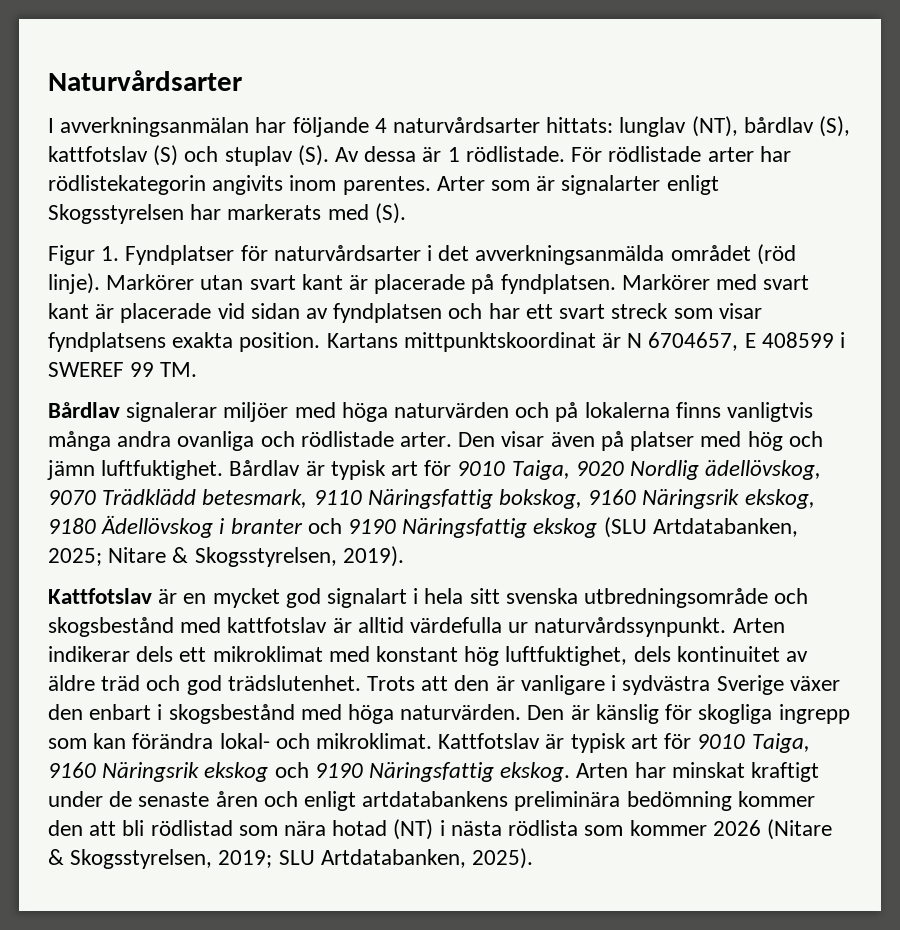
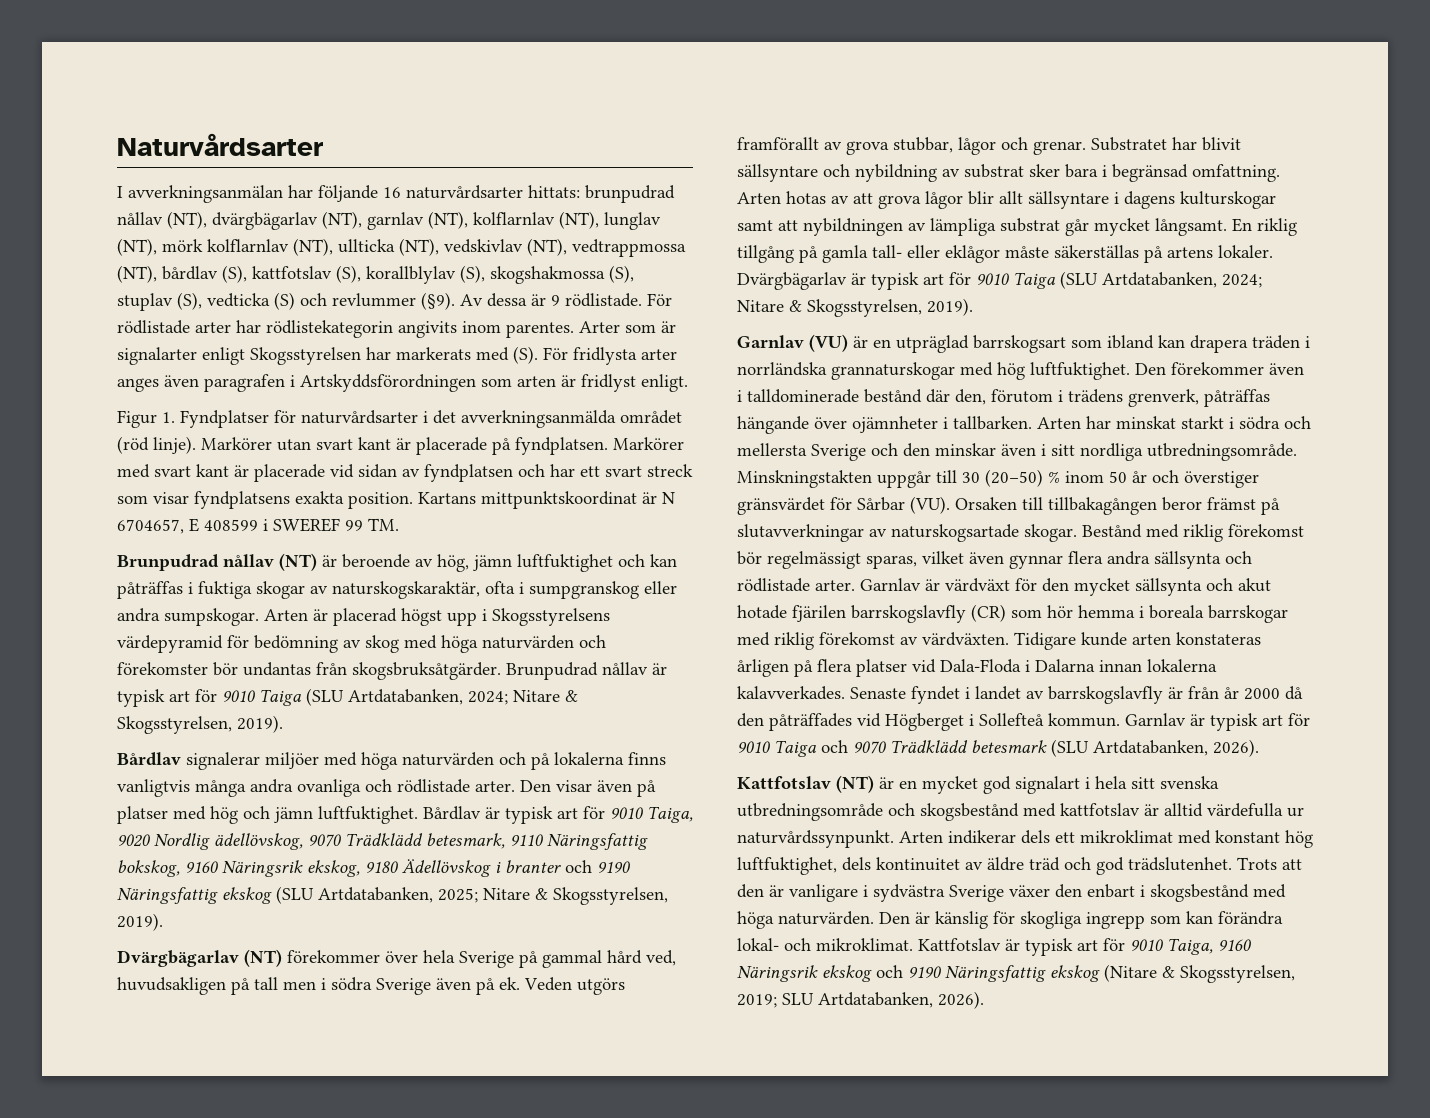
[374,118,387,133] 4 -> [383,187,401,198] 16
[619,116,851,137] [48,145,329,166] lunglav (NT), bårdlav (S), kattfotslav (S) och stuplav (S). -> [585,185,675,203] [117,211,661,230] [117,238,686,257] [117,265,634,284] [117,292,455,311] brunpudrad nållav (NT), dvärgbägarlav (NT), garnlav (NT), kolflarnlav (NT), lunglav (NT), mörk kolflarnlav (NT), ullticka (NT), vedskivlav (NT), vedtrappmossa (NT), bårdlav (S), kattfotslav (S), korallblylav (S), skogshakmossa (S), stuplav (S), vedticka (S) och revlummer (§9).
[447,147,460,162] 1 -> [551,295,560,306] 9
(406, 213) none -> [543,347,677,365] [117,374,688,392] För fridlysta arter anges även paragrafen i Artskyddsförordningen som arten är fridlyst enligt.
(198, 369) none -> [117,553,677,572] [117,581,677,599] [117,608,610,626] [117,635,606,653] [117,662,667,680] [117,688,578,707] [117,715,283,734] // Brunpudrad nållav (NT) är beroende av hög, jämn luftfuktighet och kan påträffas i fuktiga skogar av naturskogskaraktär, ofta i sumpgranskog eller andra sumpskogar. Arten är placerad högst upp i Skogsstyrelsens värdepyramid för bedömning av skog med höga naturvärden och förekomster bör undantas från skogsbruksåtgärder. Brunpudrad nållav är typisk art för 9010 Taiga (SLU Artdatabanken, 2024; Nitare & Skogsstyrelsen, 2019).
[48,588,152,604] // Kattfotslav -> [117,949,676,968] [117,977,625,995] [737,137,1241,155] [737,164,1280,182] [737,191,1276,209] [737,218,1297,236] [737,245,1273,263] [737,271,1262,290] [737,298,973,317] [737,334,1310,353] [737,362,1304,380] [737,389,1270,407] [737,416,1311,434] [737,443,1297,461] [737,469,1259,488] [737,496,1280,515] [737,524,1304,542] [737,551,1252,569] [737,578,1271,596] [737,604,1288,623] [737,632,1261,650] [737,659,1217,677] [737,686,1303,704] [737,713,1310,731] [737,739,1259,757] [737,775,874,793] // Dvärgbägarlav (NT) förekommer över hela Sverige på gammal hård ved, huvudsakligen på tall men i södra Sverige även på ek. Veden utgörs framförallt av grova stubbar, lågor och grenar. Substratet har blivit sällsyntare och nybildning av substrat sker bara i begränsad omfattning. Arten hotas av att grova lågor blir allt sällsyntare i dagens kulturskogar samt att nybildningen av lämpliga substrat går mycket långsamt. En riklig tillgång på gamla tall- eller eklågor måste säkerställas på artens lokaler. Dvärgbägarlav är typisk art för 9010 Taiga (SLU Artdatabanken, 2024; Nitare & Skogsstyrelsen, 2019). // Garnlav (VU) är en utpräglad barrskogsart som ibland kan drapera träden i norrländska grannaturskogar med hög luftfuktighet. Den förekommer även i talldominerade bestånd där den, förutom i trädens grenverk, påträffas hängande över ojämnheter i tallbarken. Arten har minskat starkt i södra och mellersta Sverige och den minskar även i sitt nordliga utbredningsområde. Minskningstakten uppgår till 30 (20–50) % inom 50 år och överstiger gränsvärdet för Sårbar (VU). Orsaken till tillbakagången beror främst på slutavverkningar av naturskogsartade skogar. Bestånd med riklig förekomst bör regelmässigt sparas, vilket även gynnar flera andra sällsynta och rödlistade arter. Garnlav är värdväxt för den mycket sällsynta och akut hotade fjärilen barrskogslavfly (CR) som hör hemma i boreala barrskogar med riklig förekomst av värdväxten. Tidigare kunde arten konstateras årligen på flera platser vid Dala-Floda i Dalarna innan lokalerna kalavverkades. Senaste fyndet i landet av barrskogslavfly är från år 2000 då den påträffades vid Högberget i Sollefteå kommun. Garnlav är typisk art för 9010 Taiga och 9070 Trädklädd betesmark (SLU Artdatabanken, 2026). // Kattfotslav (NT)
[500,762,820,782] [48,791,815,811] [48,819,761,840] ekskog. Arten har minskat kraftigt under de senaste åren och enligt artdatabankens preliminära bedömning kommer den att bli rödlistad som nära hotad (NT) i nästa rödlista som kommer 2026 -> [1050,965,1100,982] ekskog
[472,848,534,869] 2025). -> [938,991,984,1009] 2026).

